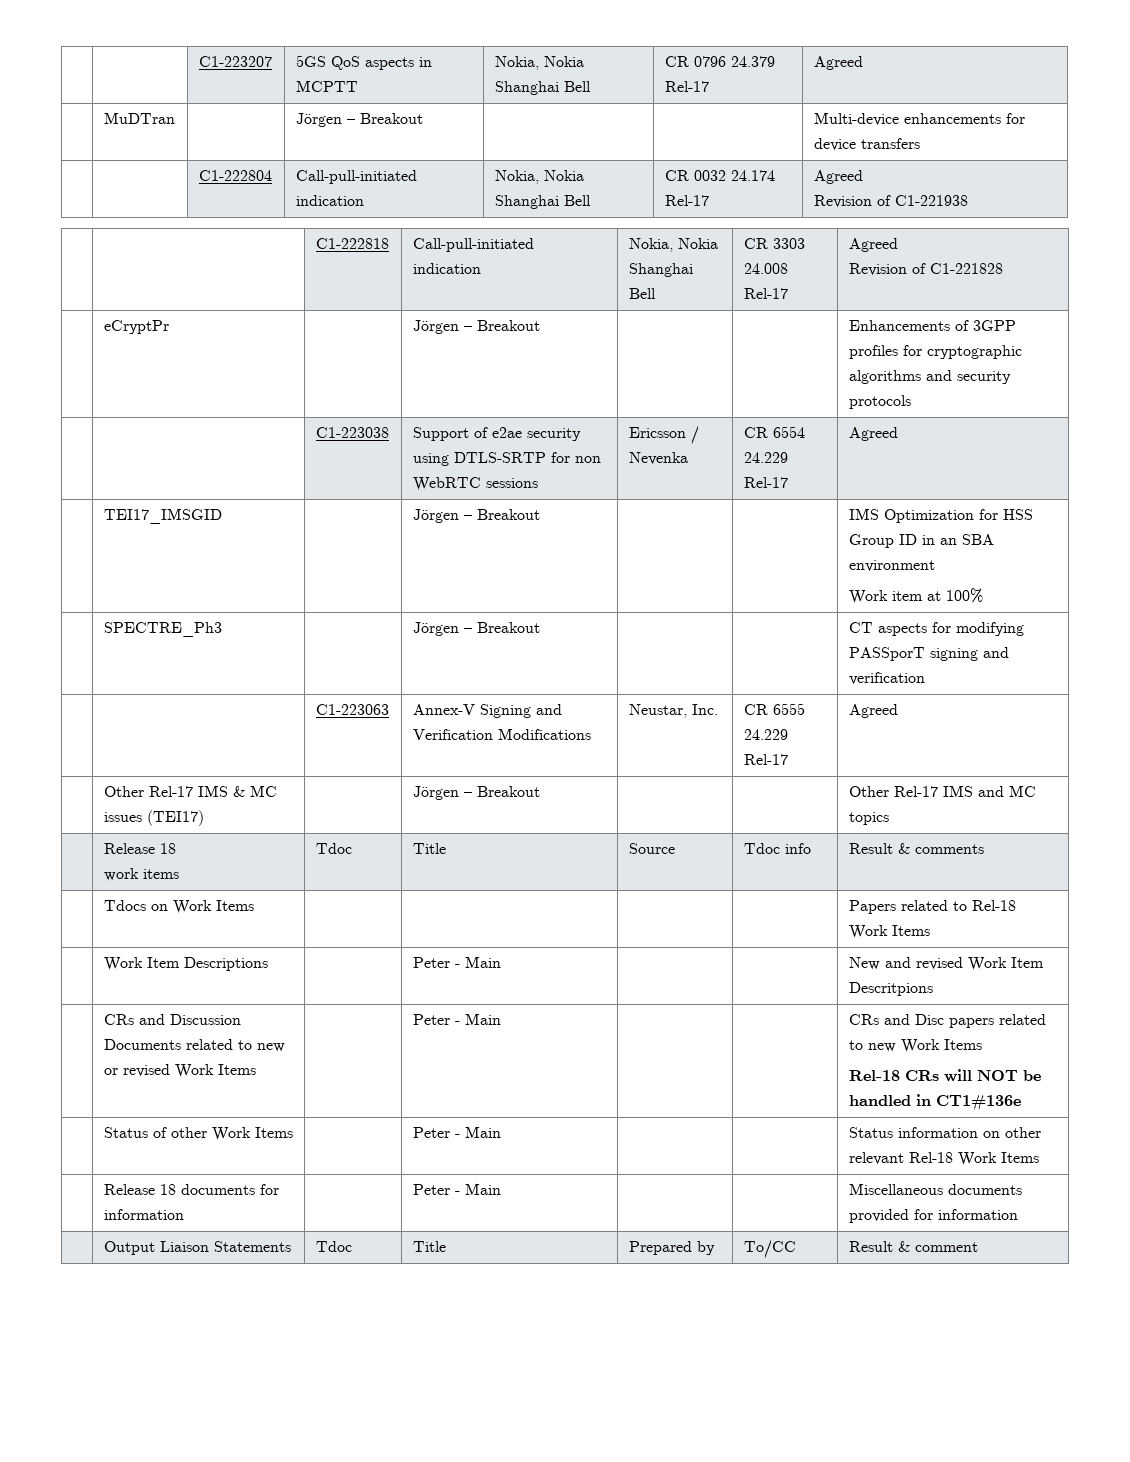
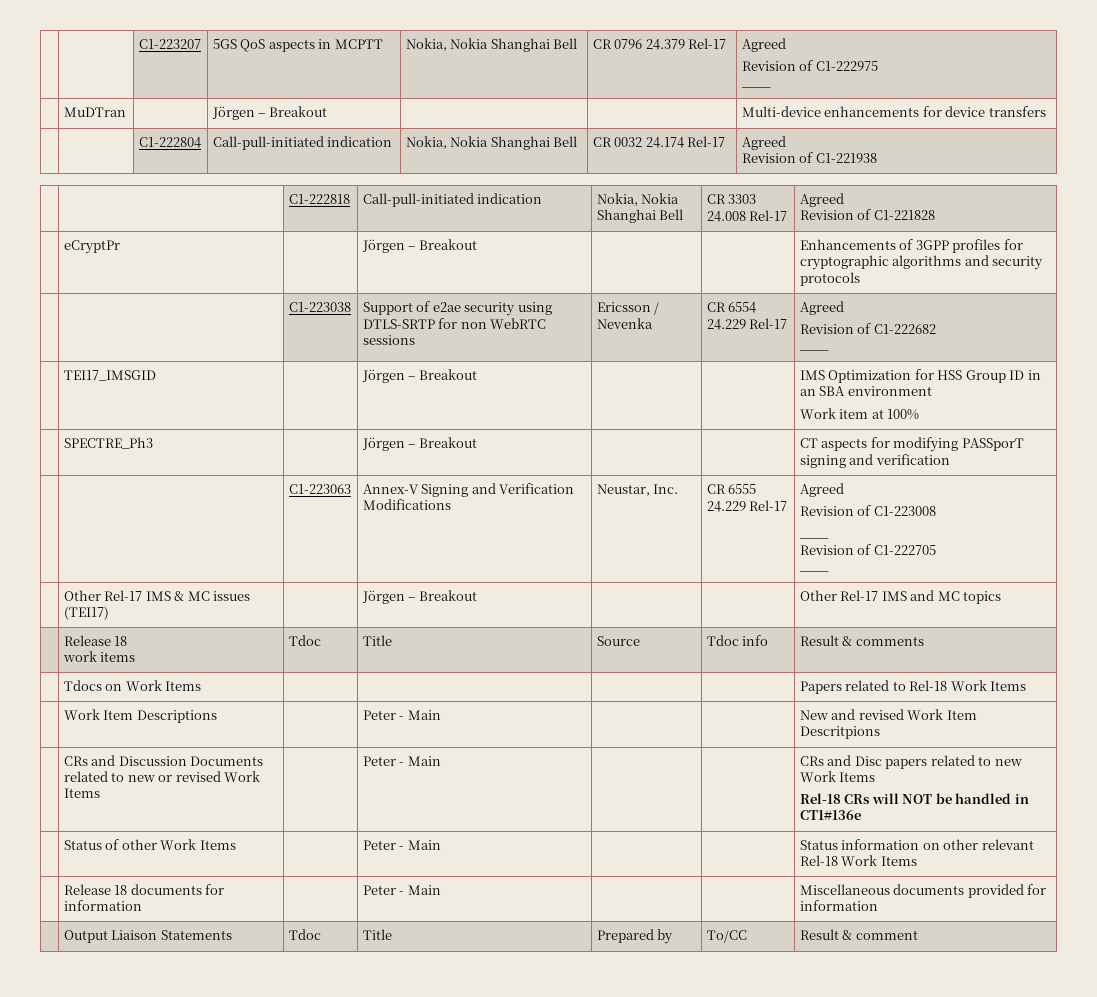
(863, 63) none -> [741,60,878,71] [740,87,771,88] // Revision of C1-222975 // ____
(898, 434) none -> [799,323,936,334] [798,350,829,351] // Revision of C1-222682 // ____
(898, 711) none -> [799,505,936,516] [798,538,829,539] [799,544,936,555] [798,571,829,572] // Revision of C1-223008 // ____ // Revision of C1-222705 // ____

